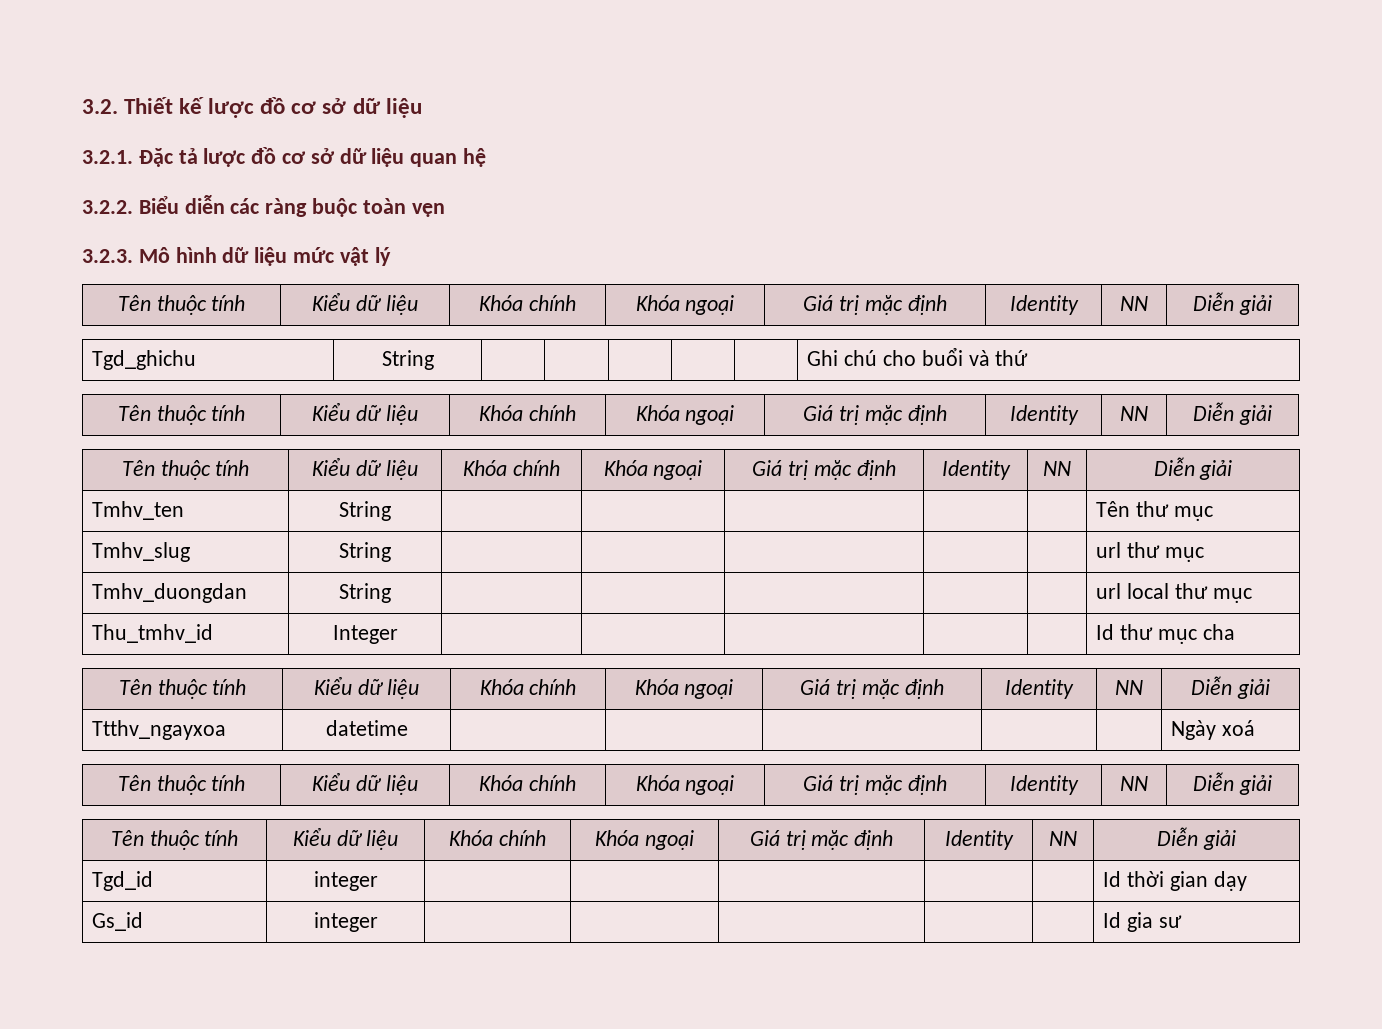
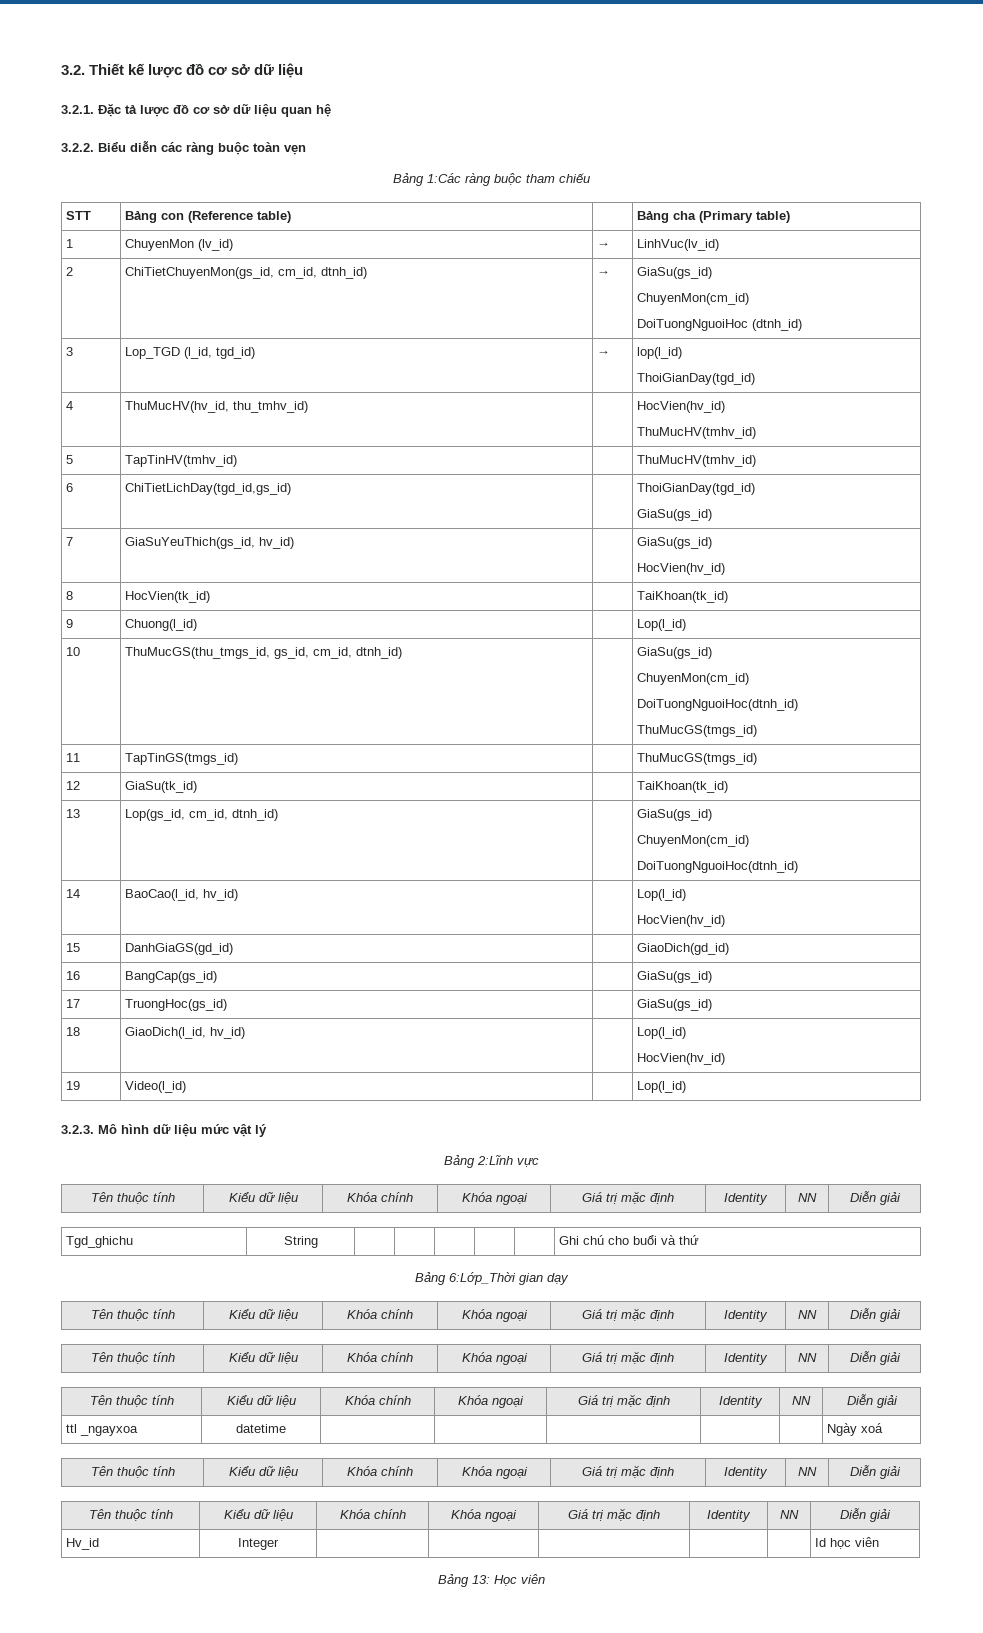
(445, 210) none -> [392,173,590,186] [66,211,92,220] [125,211,292,223] [637,211,791,223] [66,239,74,248] [125,239,234,251] [597,242,611,248] [637,239,720,251] [66,267,74,276] [125,267,368,279] [597,270,611,276] [637,267,713,279] [637,293,750,305] [637,319,803,331] [66,347,74,356] [125,347,256,359] [597,350,611,356] [637,347,683,359] [637,373,756,385] [66,401,74,410] [125,401,309,413] [637,401,726,413] [637,427,757,439] [66,455,74,464] [125,455,238,467] [637,455,757,467] [66,483,74,492] [125,483,292,495] [637,483,756,495] [637,509,713,521] [66,537,74,546] [125,537,295,549] [637,537,713,549] [637,563,726,575] [66,591,74,600] [125,591,211,603] [637,591,729,603] [66,619,74,628] [125,619,198,631] [637,619,687,631] [66,647,81,656] [125,647,403,659] [637,647,713,659] [637,673,750,685] [637,699,799,711] [637,725,758,737] [66,753,81,762] [125,753,239,765] [637,753,758,765] [66,781,81,790] [125,781,198,793] [637,781,729,793] [66,809,81,818] [125,809,279,821] [637,809,713,821] [637,835,750,847] [637,861,799,873] [66,889,81,898] [125,889,239,901] [637,889,687,901] [637,915,726,927] [66,943,81,952] [125,943,234,955] [637,943,730,955] [66,971,81,980] [125,971,218,983] [637,971,713,983] [66,999,81,1008] [125,999,228,1011] [637,999,713,1011] [66,1027,81,1036] [125,1027,246,1039] [637,1027,687,1039] [637,1053,726,1065] [66,1081,81,1090] [125,1081,187,1093] [637,1081,687,1093] // Bảng 1:Các ràng buộc tham chiếu // STT | Bảng con (Reference table) | | Bảng cha (Primary table) // 1 | ChuyenMon (lv_id) | → | LinhVuc(lv_id) // 2 | ChiTietChuyenMon(gs_id, cm_id, dtnh_id) | → | GiaSu(gs_id) // ChuyenMon(cm_id) // DoiTuongNguoiHoc (dtnh_id) // 3 | Lop_TGD (l_id, tgd_id) | → | lop(l_id) // ThoiGianDay(tgd_id) // 4 | ThuMucHV(hv_id, thu_tmhv_id) | | HocVien(hv_id) // ThuMucHV(tmhv_id) // 5 | TapTinHV(tmhv_id) | | ThuMucHV(tmhv_id) // 6 | ChiTietLichDay(tgd_id,gs_id) | | ThoiGianDay(tgd_id) // GiaSu(gs_id) // 7 | GiaSuYeuThich(gs_id, hv_id) | | GiaSu(gs_id) // HocVien(hv_id) // 8 | HocVien(tk_id) | | TaiKhoan(tk_id) // 9 | Chuong(l_id) | | Lop(l_id) // 10 | ThuMucGS(thu_tmgs_id, gs_id, cm_id, dtnh_id) | | GiaSu(gs_id) // ChuyenMon(cm_id) // DoiTuongNguoiHoc(dtnh_id) // ThuMucGS(tmgs_id) // 11 | TapTinGS(tmgs_id) | | ThuMucGS(tmgs_id) // 12 | GiaSu(tk_id) | | TaiKhoan(tk_id) // 13 | Lop(gs_id, cm_id, dtnh_id) | | GiaSu(gs_id) // ChuyenMon(cm_id) // DoiTuongNguoiHoc(dtnh_id) // 14 | BaoCao(l_id, hv_id) | | Lop(l_id) // HocVien(hv_id) // 15 | DanhGiaGS(gd_id) | | GiaoDich(gd_id) // 16 | BangCap(gs_id) | | GiaSu(gs_id) // 17 | TruongHoc(gs_id) | | GiaSu(gs_id) // 18 | GiaoDich(l_id, hv_id) | | Lop(l_id) // HocVien(hv_id) // 19 | Video(l_id) | | Lop(l_id)
(391, 256) none -> [443,1155,539,1168] // Bảng 2:Lĩnh vực
(1029, 358) none -> [414,1272,569,1285] // Bảng 6:Lớp_Thời gian dạy
[92,501,185,520] [339,501,391,521] [1096,501,1214,521] [92,542,191,562] [339,542,391,562] [1096,542,1205,562] [92,583,248,603] [339,583,391,603] [1096,583,1252,603] [92,624,214,643] [332,625,398,644] [1096,624,1235,644] // Tmhv_ten | String | | | | | | Tên thư mục // Tmhv_slug | String | | | | | | url thư mục // Tmhv_duongdan | String | | | | | | url local thư mục // Thu_tmhv_id | Integer | | | | | | Id thư mục cha -> (901, 1358) none
[92,720,227,740] Ttthv_ngayxoa -> [66,1424,139,1436] ttl _ngayxoa
[92,871,154,891] [313,871,378,891] [1103,871,1247,891] [92,912,144,931] [313,912,378,932] [1103,912,1183,932] Tgd_id | integer | | | | | | Id thời gian dạy // Gs_id | integer | | | | | | Id gia sư -> [66,1538,100,1550] [238,1538,279,1550] [815,1537,880,1549] [437,1574,545,1587] Hv_id | Integer | | | | | | Id học viên // Bảng 13: Học viên

